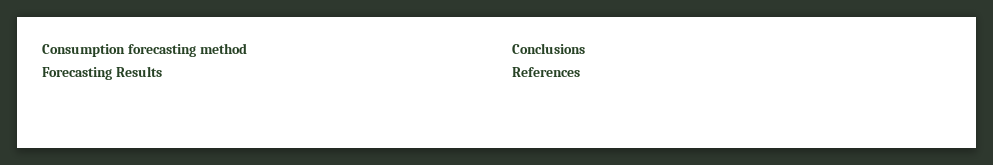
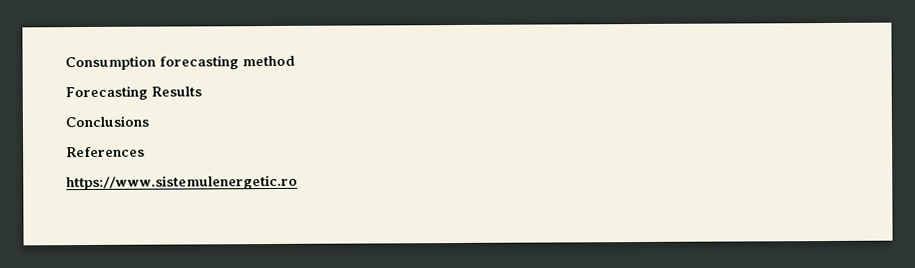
(580, 72) none -> [66,174,298,191] // https://www.sistemulenergetic.ro

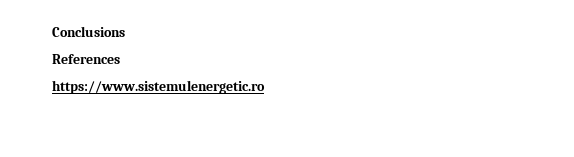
[65,55,295,71] [65,85,202,101] Consumption forecasting method // Forecasting Results // -> (52, 31) none

